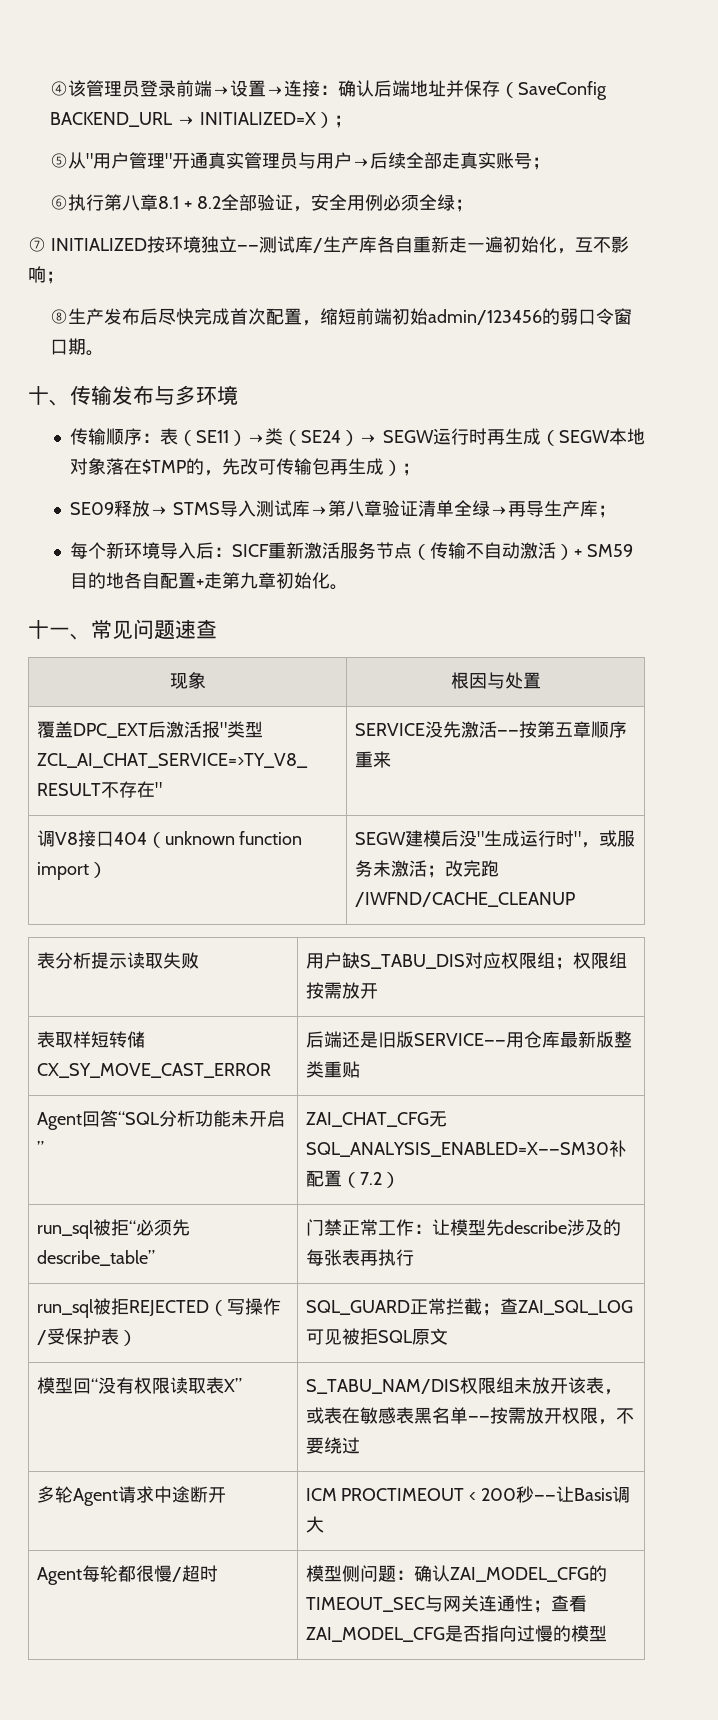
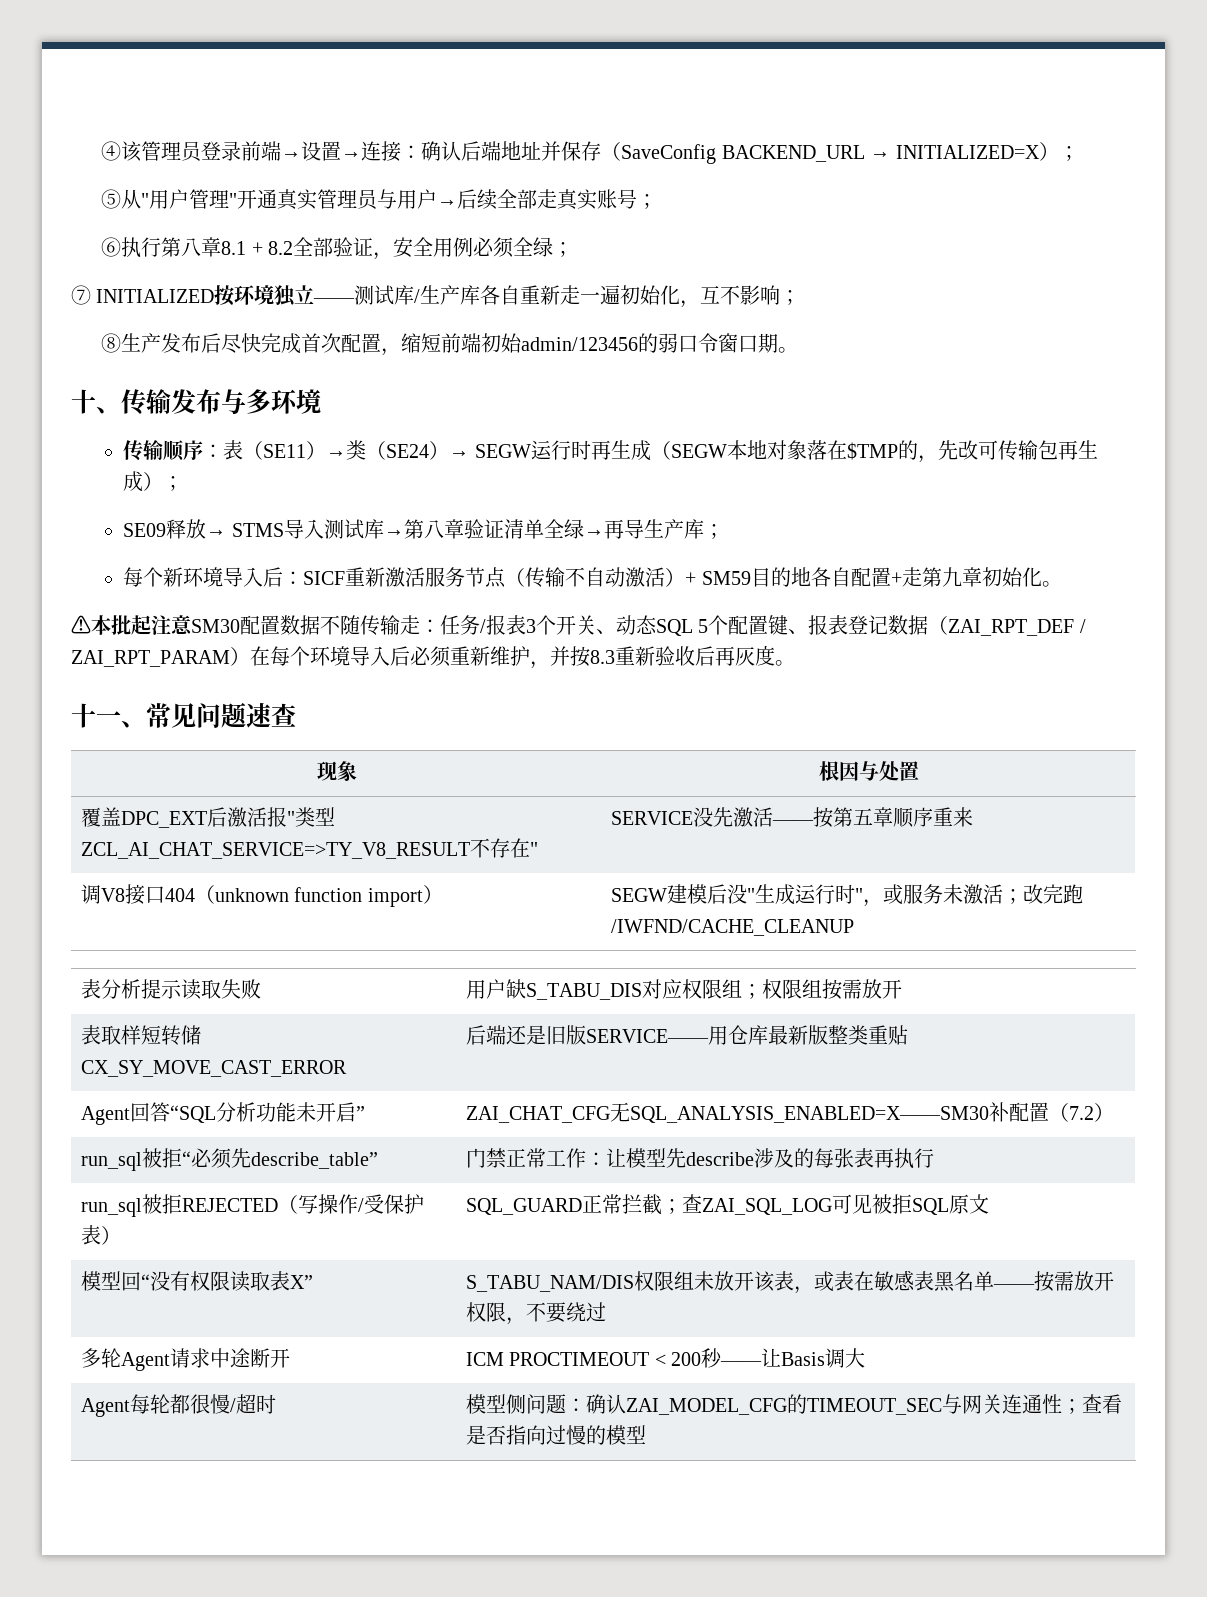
(349, 587) none -> [71,615,1086,636] [71,645,795,669] // ⚠本批起注意SM30配置数据不随传输走：任务/报表3个开关、动态SQL 5个配置键、报表登记数据（ZAI_RPT_DEF / ZAI_RPT_PARAM）在每个环境导入后必须重新维护，并按8.3重新验收后再灰度。
[305,1627,445,1642] ZAI_MODEL_CFG -> (1122, 1404) none

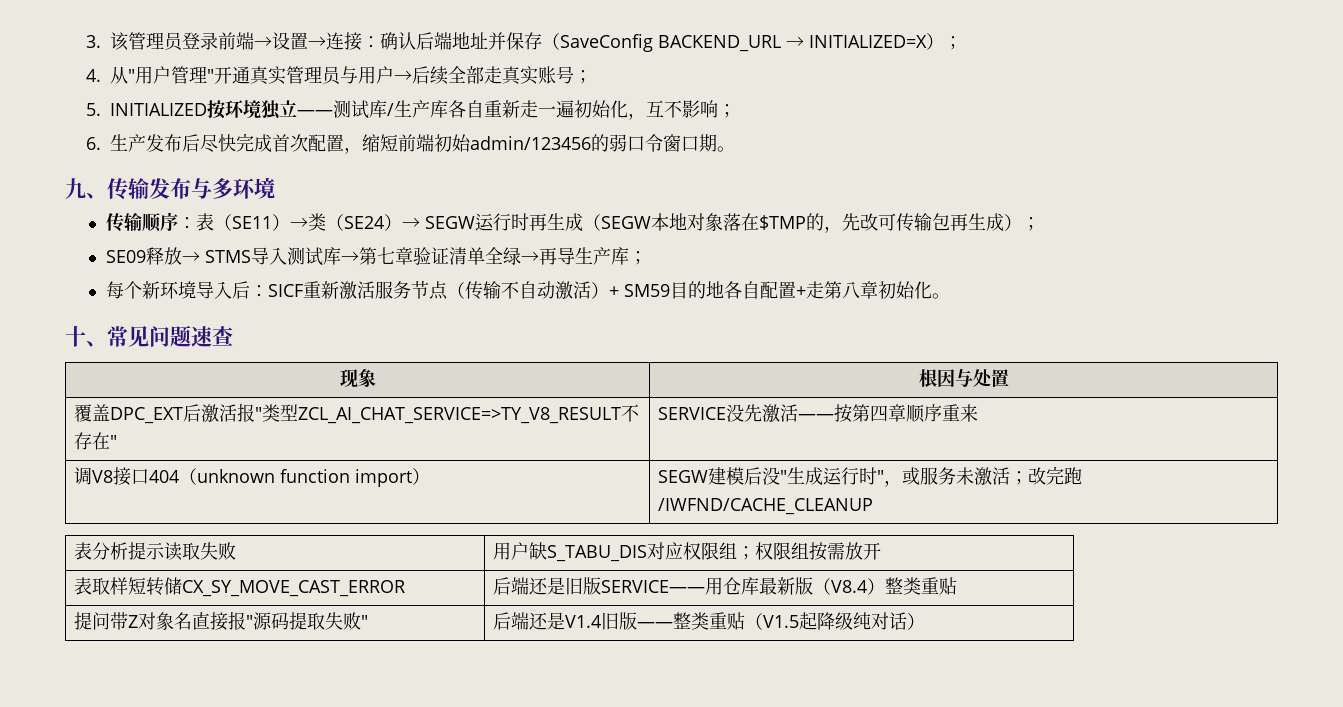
[101,141,122,161] ④ -> [85,35,101,48] 3.
[101,189,122,209] ⑤ -> [85,69,101,82] 4.
[101,237,574,260] [71,285,91,305] ⑥执行第八章8.1 + 8.2全部验证，安全用例必须全绿； // ⑦ -> [85,103,101,116] 5.
[101,333,122,353] ⑧ -> [85,137,101,150] 6.
[71,389,96,414] 十 -> [65,178,86,199] 九
[423,520,444,539] 八 -> [376,247,395,264] 七
[941,567,962,587] 九 -> [841,281,860,299] 八
[71,615,1086,636] [71,645,795,669] [71,703,121,728] // ⚠本批起注意SM30配置数据不随传输走：任务/报表3个开关、动态SQL 5个配置键、报表登记数据（ZAI_RPT_DEF / ZAI_RPT_PARAM）在每个环境导入后必须重新维护，并按8.3重新验收后再灰度。 // 十一 -> [65,326,86,347] // 十
[852,808,873,825] 五 -> [869,405,888,422] 四
(828, 1035) none -> [812,578,885,595] （V8.4）
[80,1102,365,1125] [465,1102,1114,1123] [80,1148,378,1171] [465,1148,934,1169] [80,1194,424,1217] [80,1225,121,1245] [465,1194,989,1215] [80,1271,313,1292] [465,1270,1114,1294] [465,1302,606,1325] [80,1348,290,1371] [465,1348,866,1368] [80,1394,276,1417] [465,1394,1122,1415] [465,1425,646,1445] Agent回答“SQL分析功能未开启” | ZAI_CHAT_CFG无SQL_ANALYSIS_ENABLED=X——SM30补配置（7.2） // run_sql被拒“必须先describe_table” | 门禁正常工作：让模型先describe涉及的每张表再执行 // run_sql被拒REJECTED（写操作/受保护表） | SQL_GUARD正常拦截；查ZAI_SQL_LOG可见被拒SQL原文 // 模型回“没有权限读取表X” | S_TABU_NAM/DIS权限组未放开该表，或表在敏感表黑名单——按需放开权限，不要绕过 // 多轮Agent请求中途断开 | ICM PROCTIMEOUT < 200秒——让Basis调大 // Agent每轮都很慢/超时 | 模型侧问题：确认ZAI_MODEL_CFG的TIMEOUT_SEC与网关连通性；查看是否指向过慢的模型 -> [73,611,368,631] [492,612,925,630] 提问带Z对象名直接报"源码提取失败" | 后端还是V1.4旧版——整类重贴（V1.5起降级纯对话）

